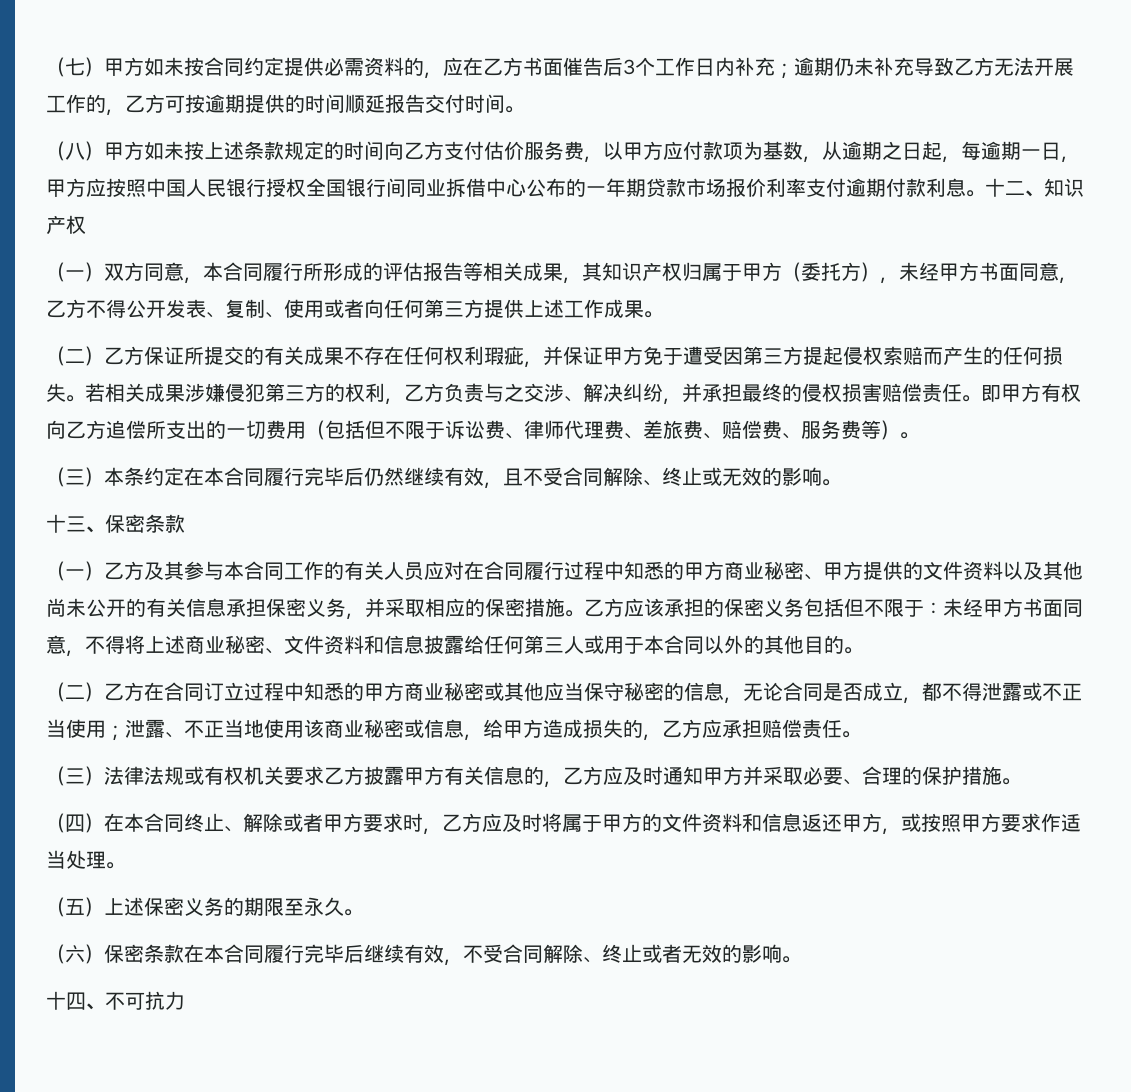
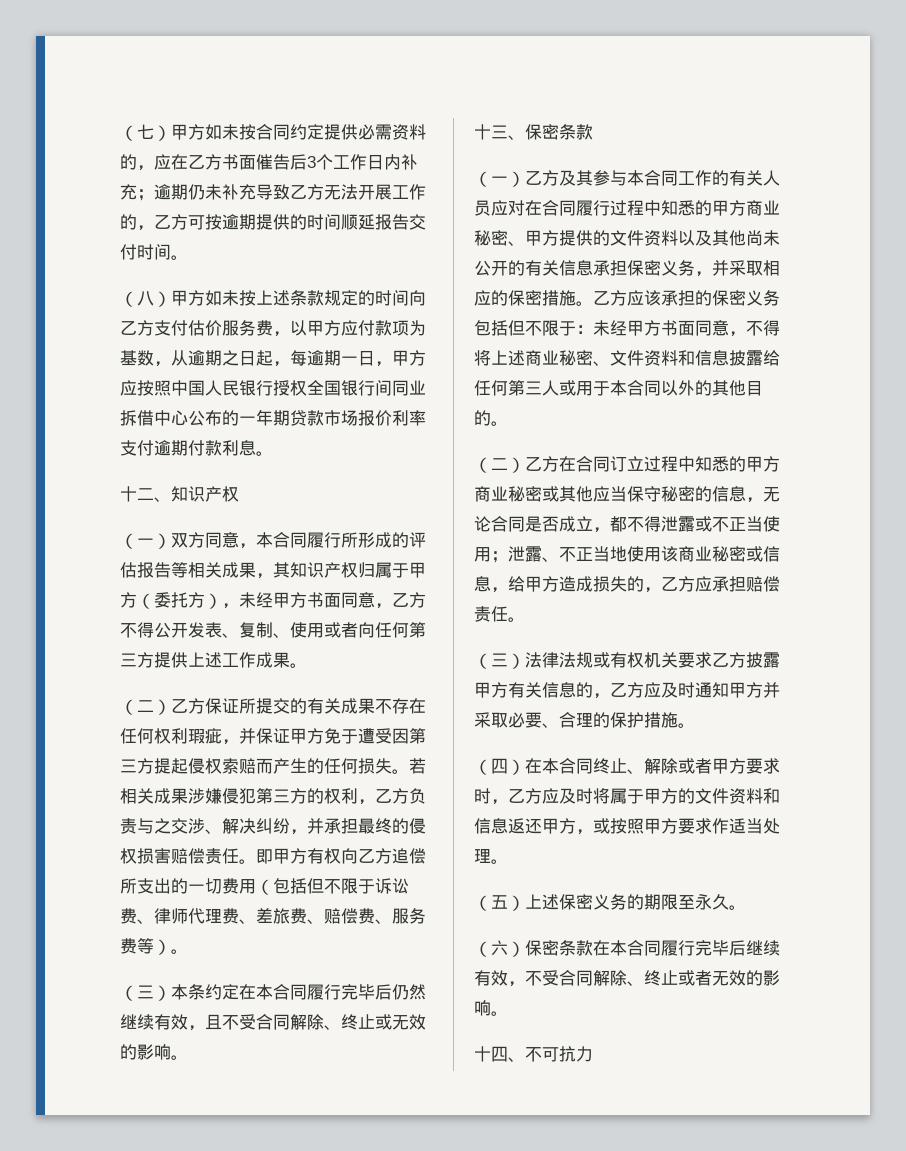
(985, 193) none -> (273, 453) //

